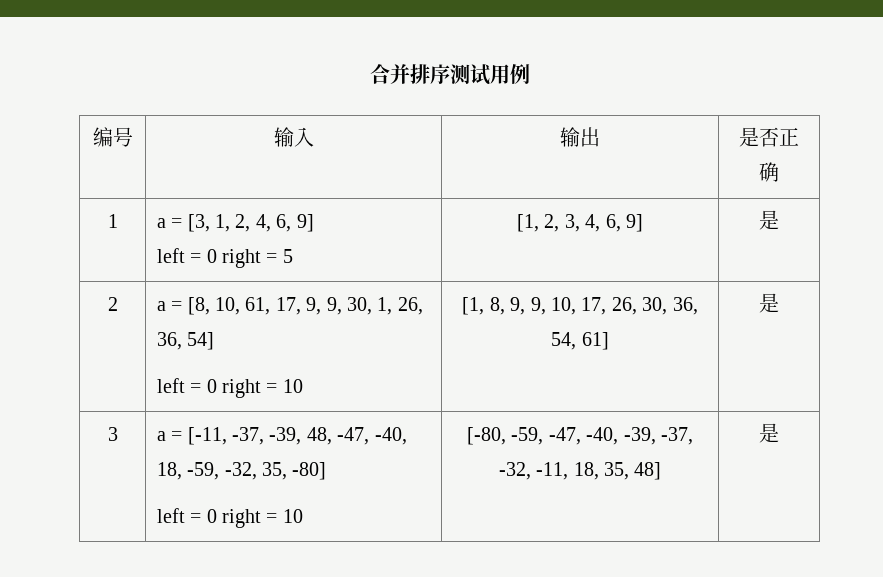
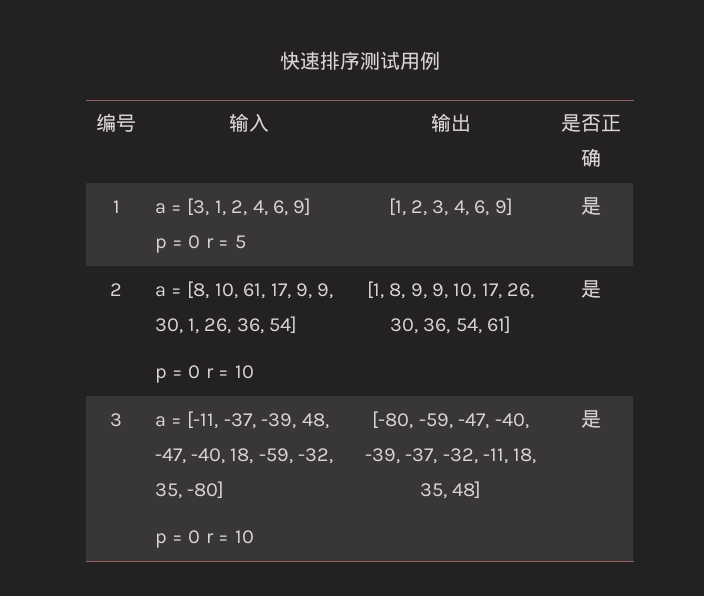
[370,64,410,84] 合并 -> [280,51,320,70] 快速
[156,248,262,268] left = 0 right -> [154,235,214,253] p = 0 r
[156,378,262,398] left = 0 right -> [154,365,214,383] p = 0 r
[156,508,262,528] left = 0 right -> [154,530,214,548] p = 0 r

